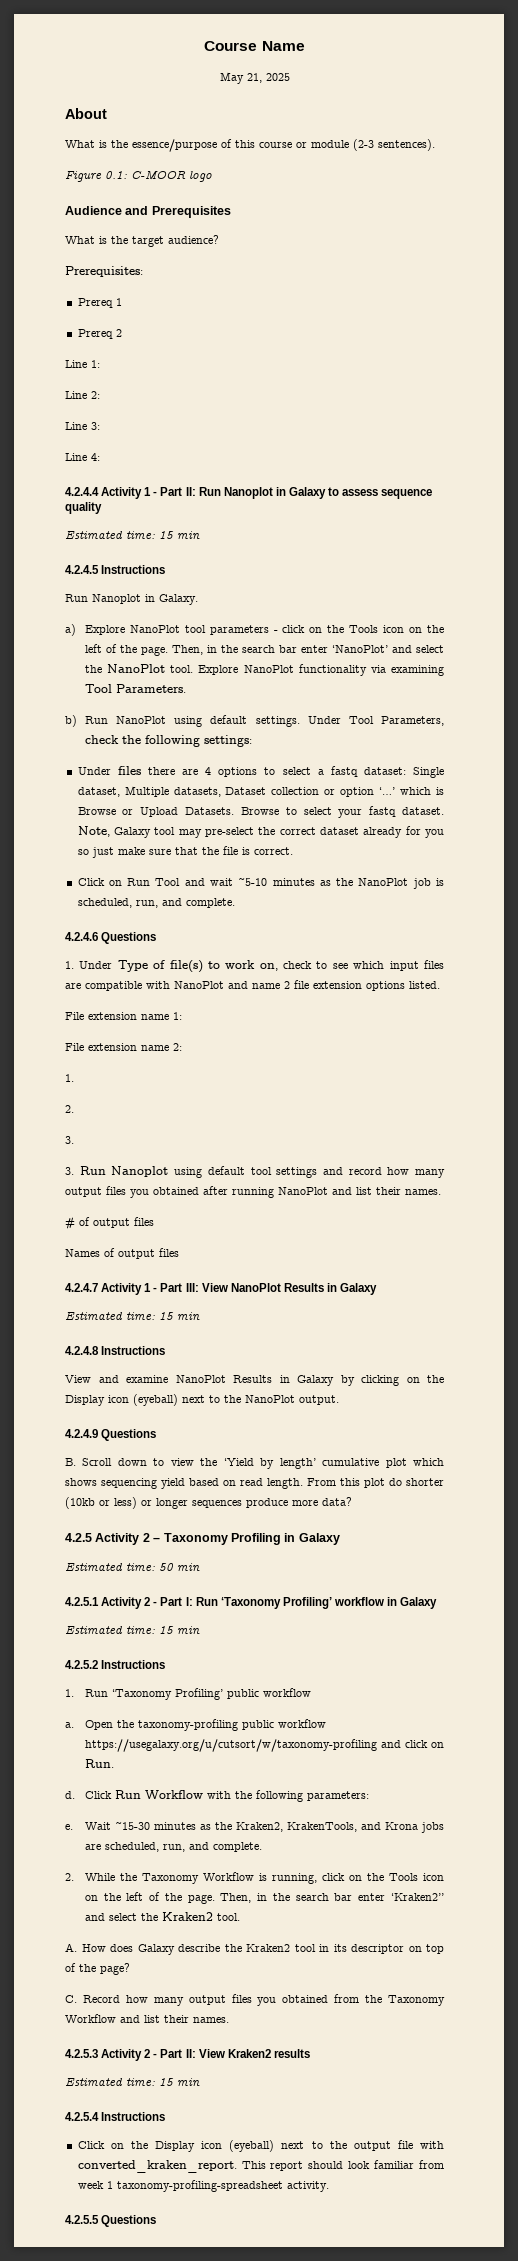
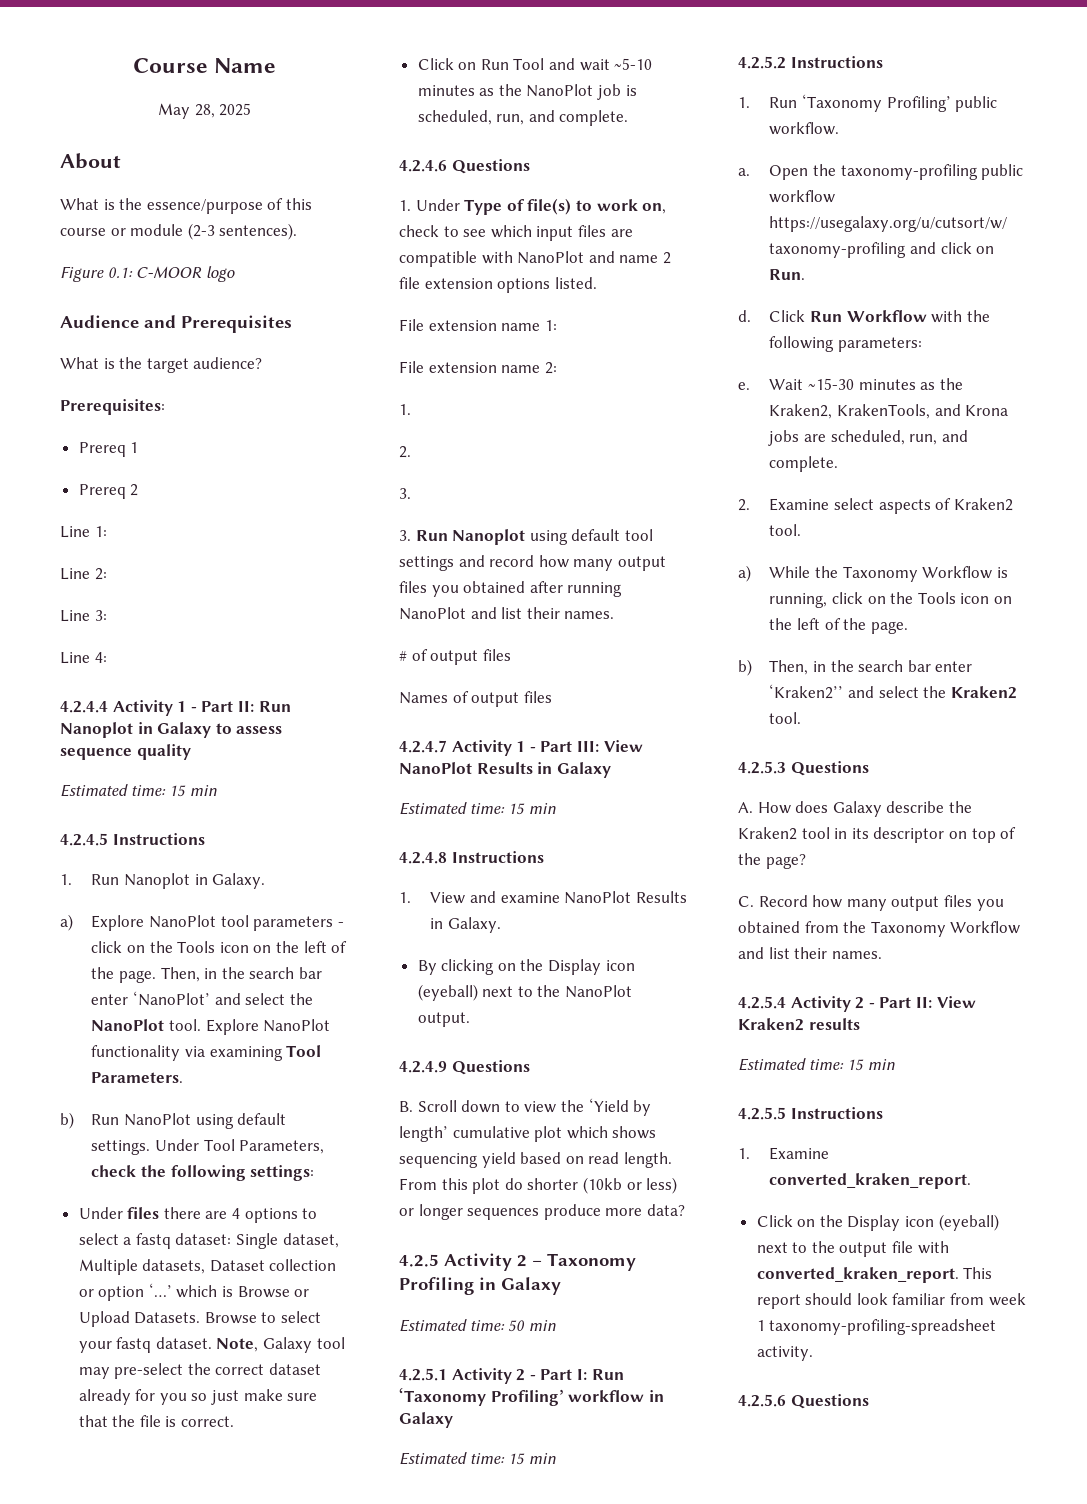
[246,73,262,83] 21, -> [194,104,215,118] 28,
(166, 569) none -> [60,874,72,885] 1.
(166, 1350) none -> [399,892,411,903] 1.
[297,1375,355,1386] Galaxy by -> [447,917,501,933] [417,960,437,975] Galaxy. // By
[262,1688,311,1697] workflow -> [769,122,840,135] workflow.
(74, 1877) none -> [769,498,1013,514] [769,524,802,536] [738,565,751,582] Examine select aspects of Kraken2 tool. // a)
(215, 1899) none -> [738,659,752,676] // b)
(240, 1917) none -> [738,761,869,776] // 4.2.5.3 Questions
[65,2049,98,2058] 4.2.5.3 -> [738,996,786,1009] 4.2.5.4
[65,2112,166,2121] 4.2.5.4 Instructions -> [738,1107,883,1120] [738,1147,830,1160] [769,1173,972,1189] 4.2.5.5 Instructions // 1. Examine converted_kraken_report.
[65,2215,99,2224] 4.2.5.5 -> [738,1394,786,1407] 4.2.5.6

